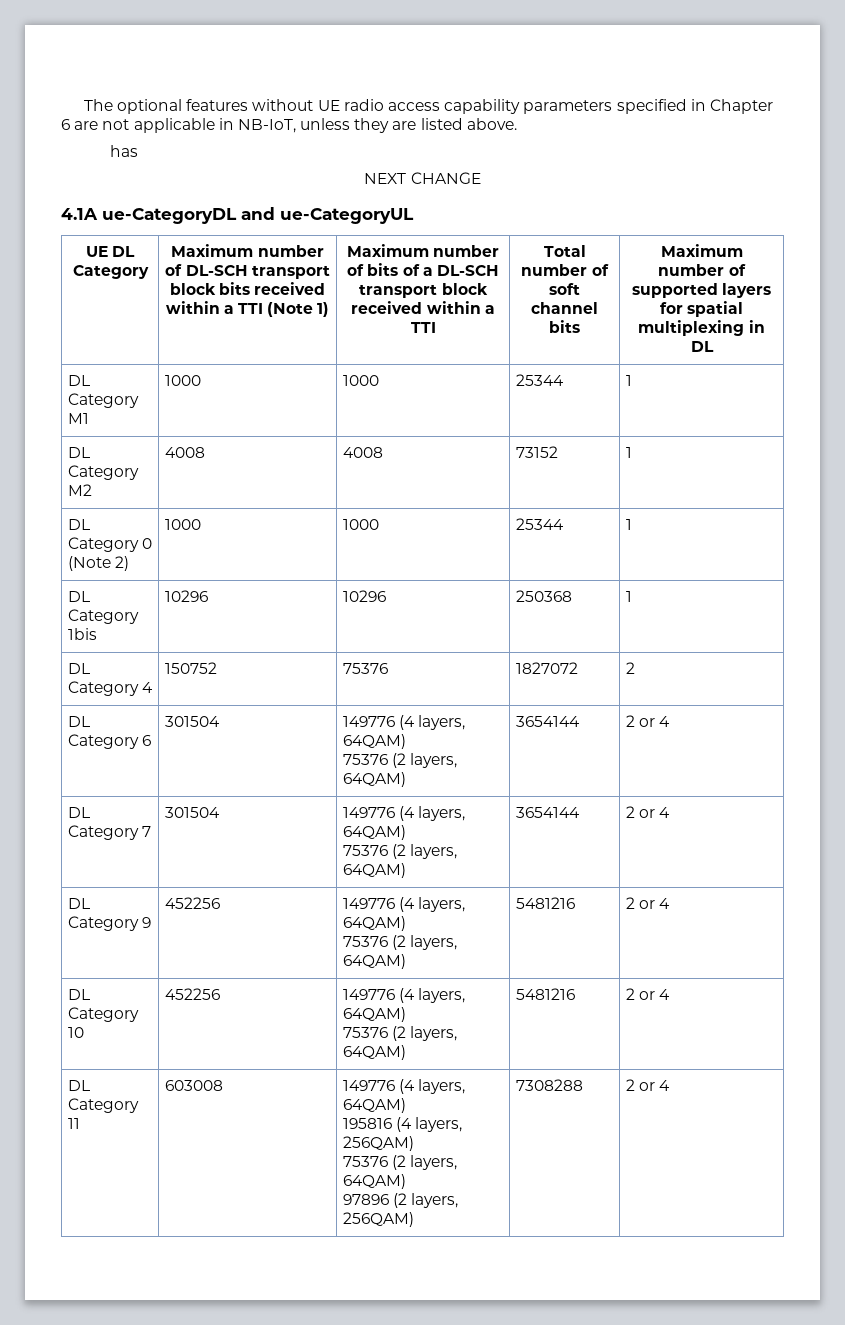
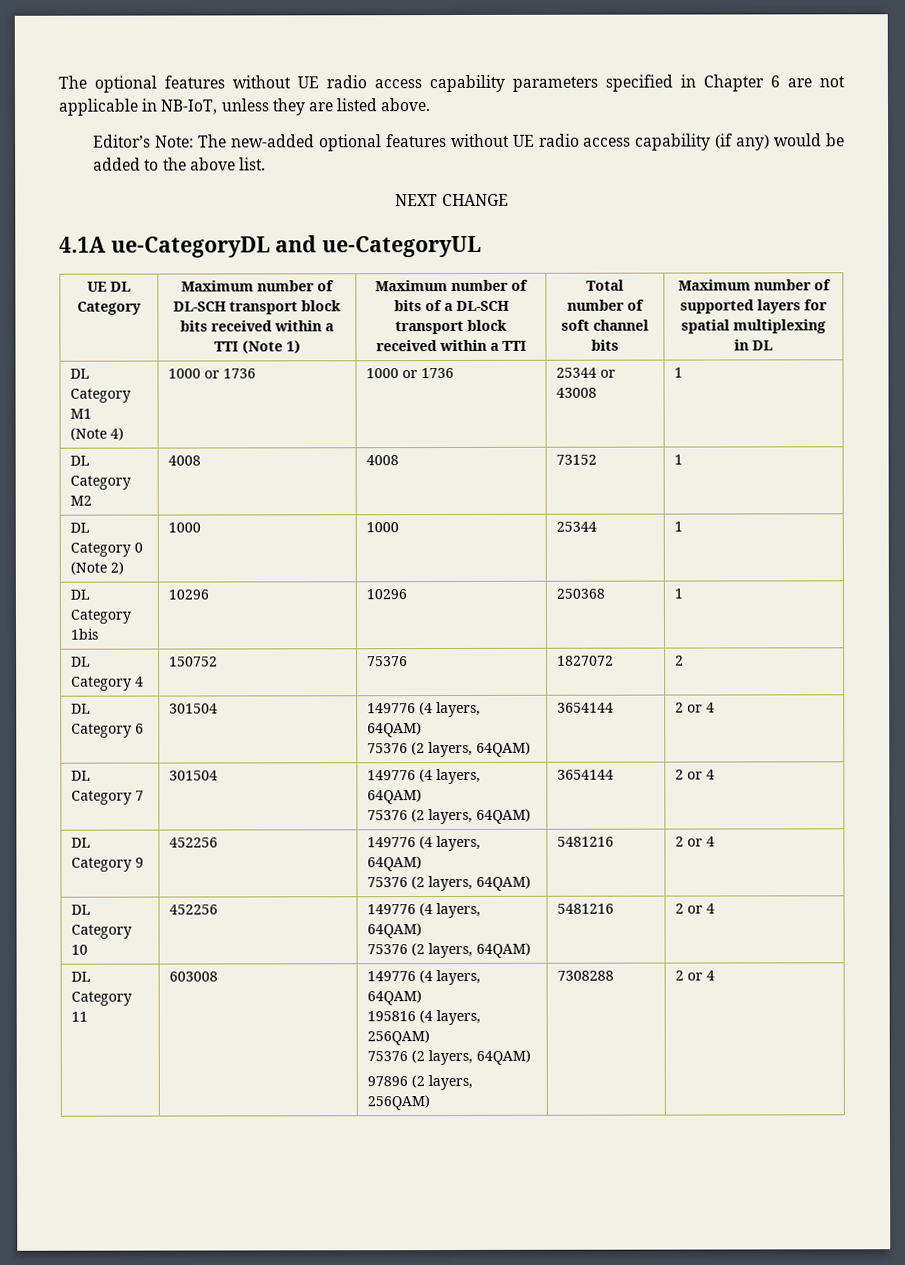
[110,145,139,157] has -> [93,133,846,152] [93,157,266,171] Editor’s Note: The new-added optional features without UE radio access capability (if any) would be added to the above list.
[164,375,201,386] [342,375,379,386] [515,374,564,386] | 1000 | 1000 | 25344 -> [70,427,125,441] [168,368,257,379] [366,367,455,379] [556,367,617,378] [556,387,598,398] // (Note 4) | 1000 or 1736 | 1000 or 1736 | 25344 or 43008

